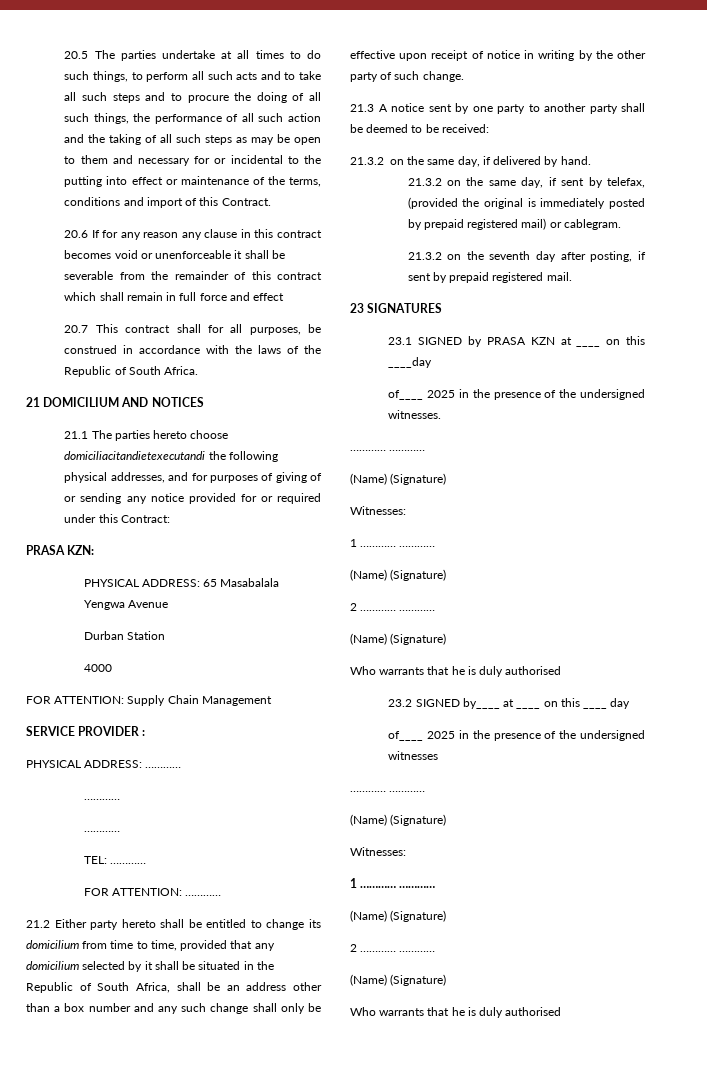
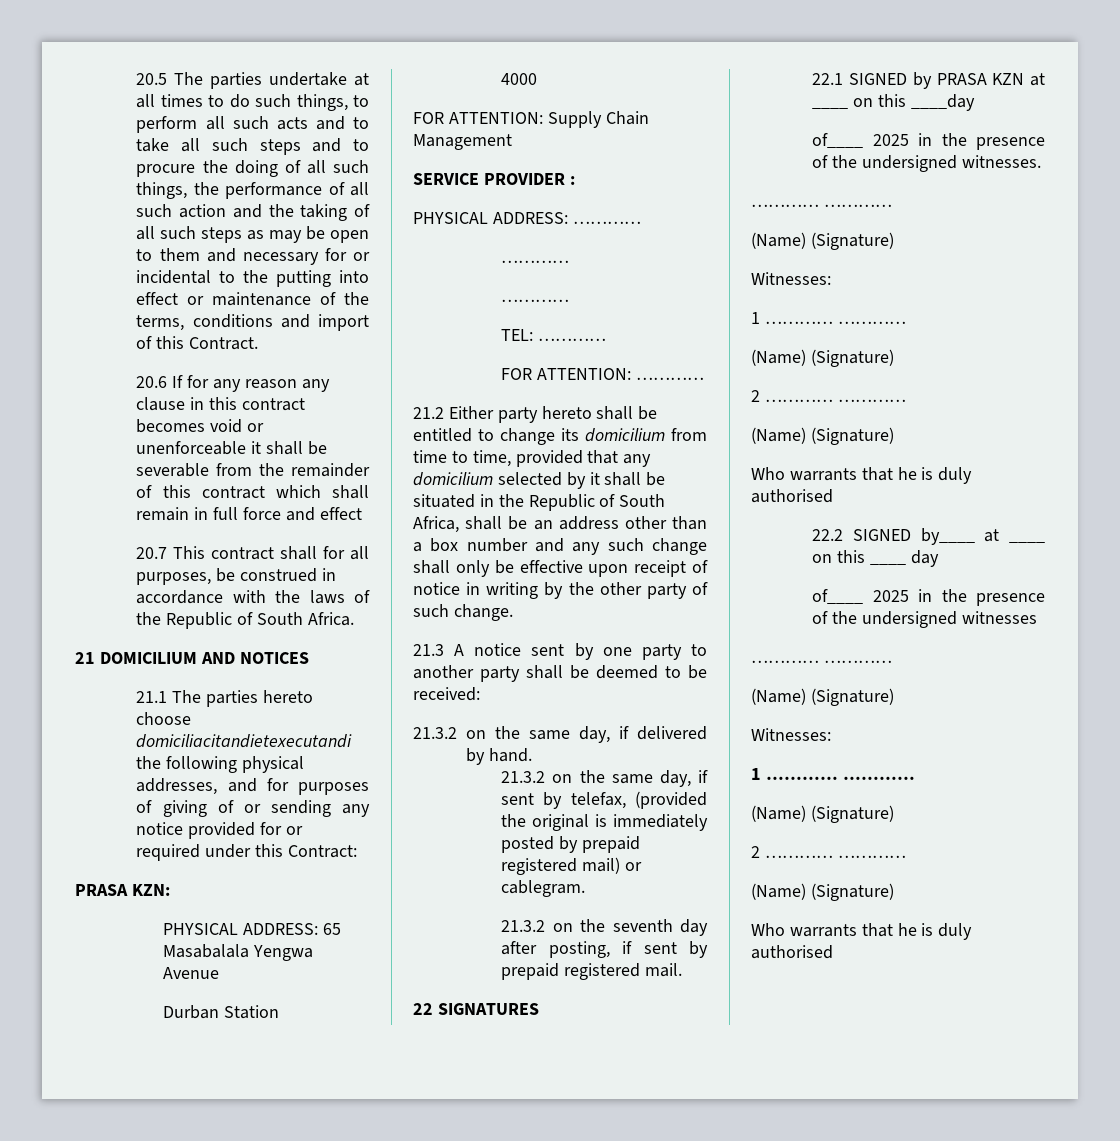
[350,303,364,313] 23 -> [413,1003,433,1015] 22
[388,337,413,345] 23.1 -> [812,73,844,85] 22.1
[388,699,413,707] 23.2 -> [812,529,844,541] 22.2

